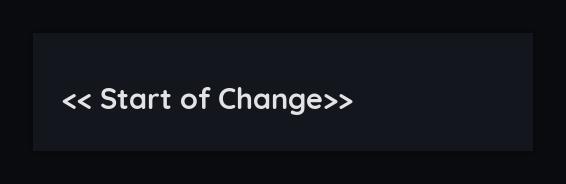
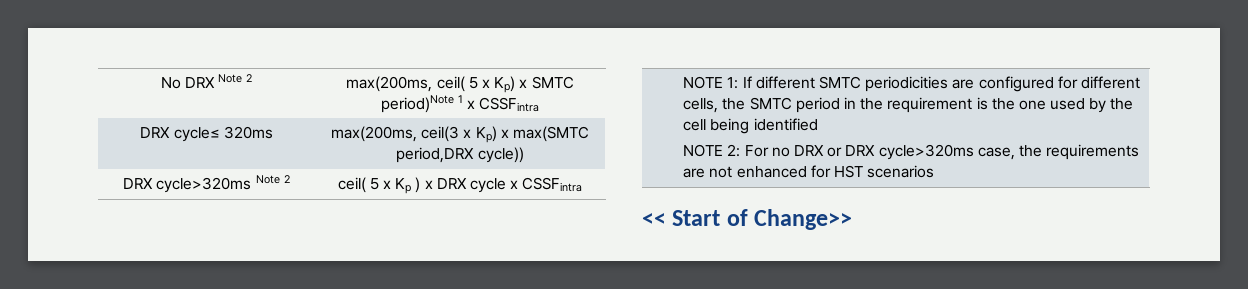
(62, 101) none -> [160,74,253,89] [346,76,574,93] [380,95,540,113] [140,126,273,142] [331,126,589,143] [396,147,524,163] [123,175,290,193] [337,177,583,194] [683,76,1140,92] [683,97,1134,113] [683,118,818,134] [683,144,1140,160] [683,165,935,178] No DRX Note 2 | max(200ms, ceil( 5 x Kp) x SMTC period)Note 1 x CSSFintra // DRX cycle≤ 320ms | max(200ms, ceil(3 x Kp) x max(SMTC period,DRX cycle)) // DRX cycle>320ms Note 2 | ceil( 5 x Kp ) x DRX cycle x CSSFintra // NOTE 1: If different SMTC periodicities are configured for different cells, the SMTC period in the requirement is the one used by the cell being identified // NOTE 2: For no DRX or DRX cycle>320ms case, the requirements are not enhanced for HST scenarios //

